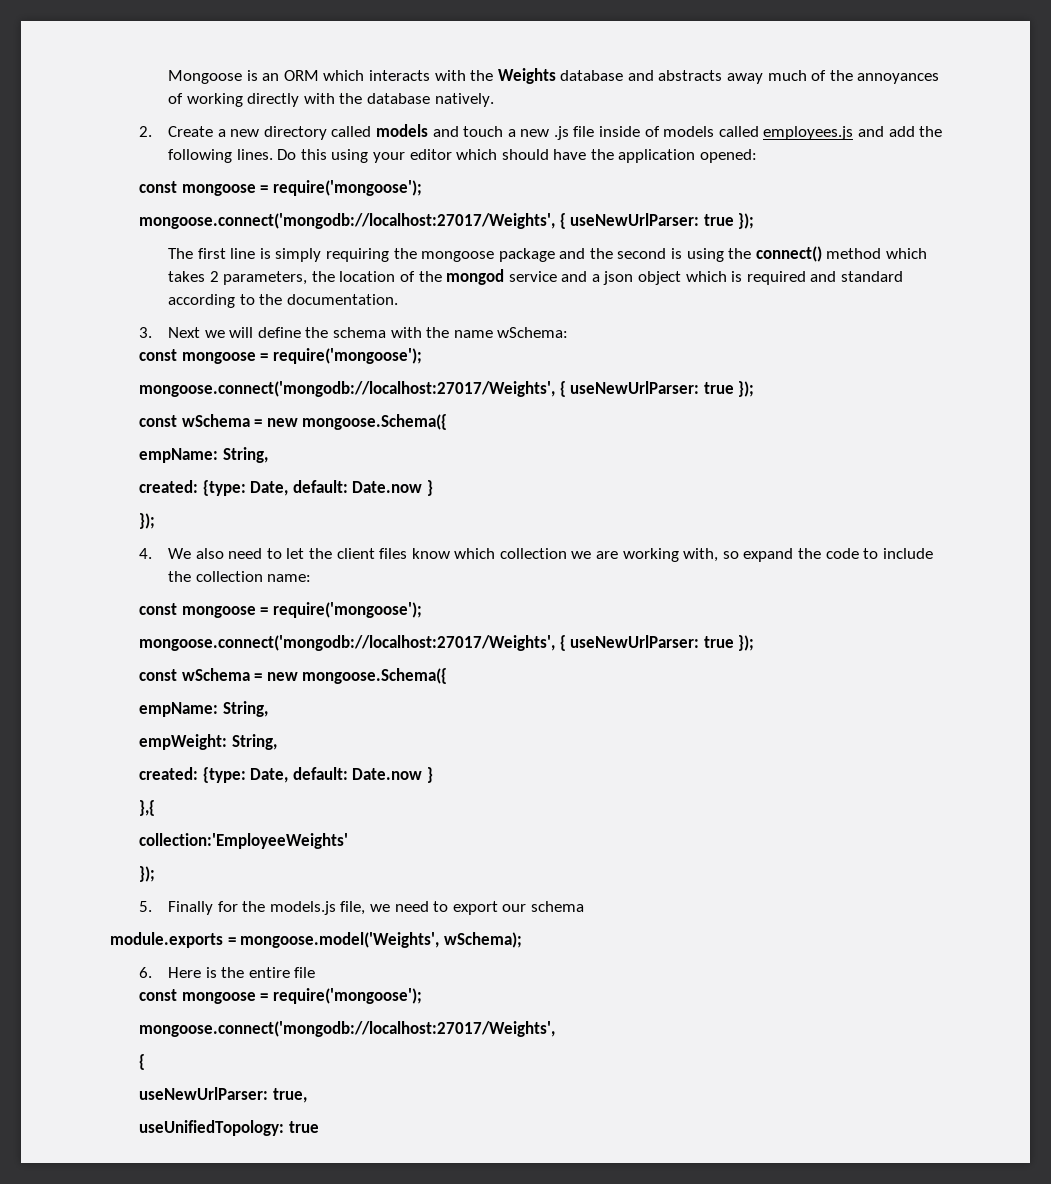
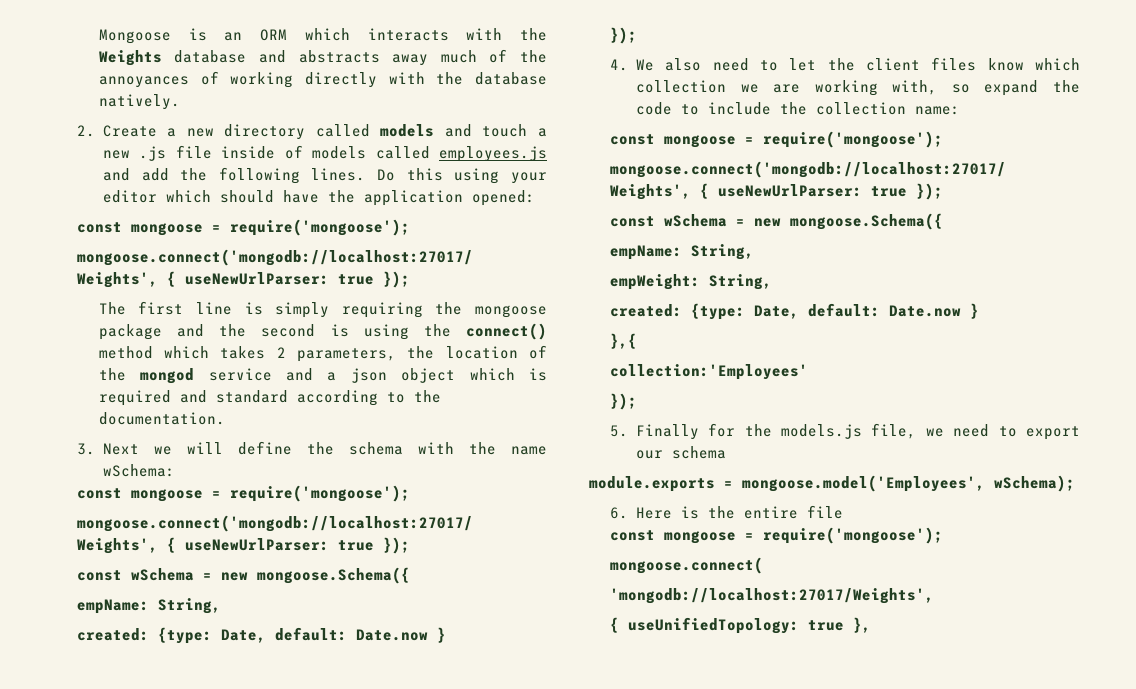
[138,833,348,849] collection:'EmployeeWeights' -> [610,364,809,380] collection:'Employees'
[240,932,440,948] mongoose.model('Weights', -> [742,475,985,492] mongoose.model('Employees',
[138,1021,555,1037] [138,1054,145,1070] [138,1087,307,1103] mongoose.connect('mongodb://localhost:27017/Weights', // { // useNewUrlParser: true, // -> [610,557,764,574] [610,588,935,604] [610,617,620,633] mongoose.connect( // 'mongodb://localhost:27017/Weights', // {
(319, 1127) none -> [853,617,872,633] },

